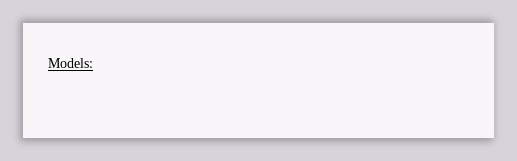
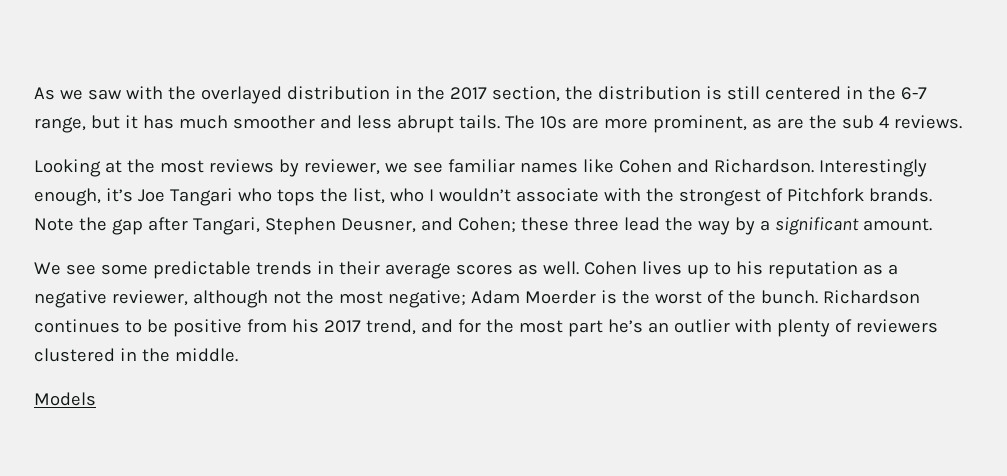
[48,58,93,68] Models: -> [34,86,927,104] [34,115,962,133] [34,159,927,177] [34,188,932,206] [34,217,932,235] [34,261,898,279] [34,290,920,308] [34,319,938,337] [34,348,238,362] [34,392,96,406] As we saw with the overlayed distribution in the 2017 section, the distribution is still centered in the 6-7 range, but it has much smoother and less abrupt tails. The 10s are more prominent, as are the sub 4 reviews. // Looking at the most reviews by reviewer, we see familiar names like Cohen and Richardson. Interestingly enough, it’s Joe Tangari who tops the list, who I wouldn’t associate with the strongest of Pitchfork brands. Note the gap after Tangari, Stephen Deusner, and Cohen; these three lead the way by a significant amount. // We see some predictable trends in their average scores as well. Cohen lives up to his reputation as a negative reviewer, although not the most negative; Adam Moerder is the worst of the bunch. Richardson continues to be positive from his 2017 trend, and for the most part he’s an outlier with plenty of reviewers clustered in the middle. // Models

